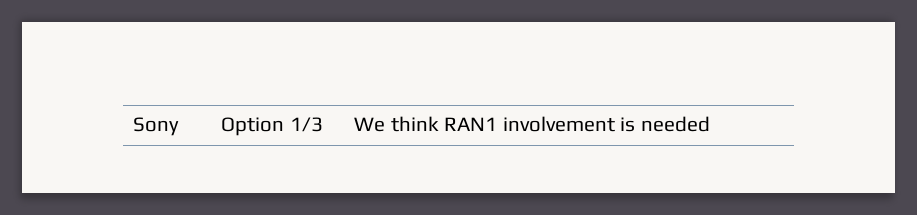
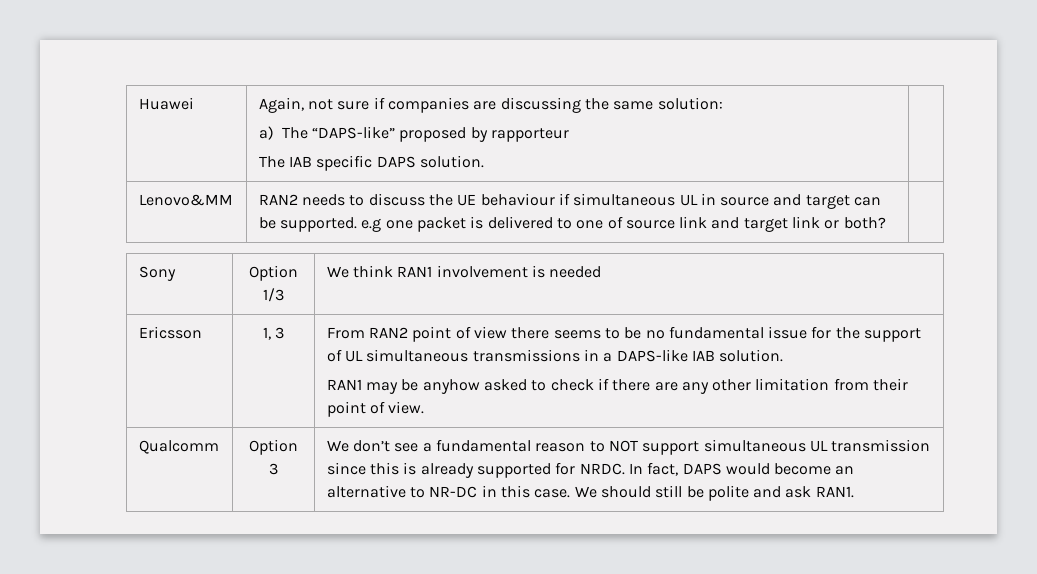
(133, 126) none -> [138,97,194,110] [258,97,723,113] [258,126,569,142] [258,155,484,171] [138,194,233,206] [258,193,882,209] [258,216,886,232] Huawei | Again, not sure if companies are discussing the same solution: // a) The “DAPS-like” proposed by rapporteur // The IAB specific DAPS solution. | // Lenovo&MM | RAN2 needs to discuss the UE behaviour if simultaneous UL in source and target can be supported. e.g one packet is delivered to one of source link and target link or both? | //
(710, 124) none -> [138,326,202,339] [262,327,285,340] [326,326,922,342] [326,349,784,362] [326,378,909,394] [326,401,425,417] [138,440,219,454] [249,439,298,455] [269,463,278,475] [326,439,931,455] [326,462,855,478] [326,485,854,501] // Ericsson | 1, 3 | From RAN2 point of view there seems to be no fundamental issue for the support of UL simultaneous transmissions in a DAPS-like IAB solution. // RAN1 may be anyhow asked to check if there are any other limitation from their point of view. // Qualcomm | Option 3 | We don’t see a fundamental reason to NOT support simultaneous UL transmission since this is already supported for NRDC. In fact, DAPS would become an alternative to NR-DC in this case. We should still be polite and ask RAN1.

